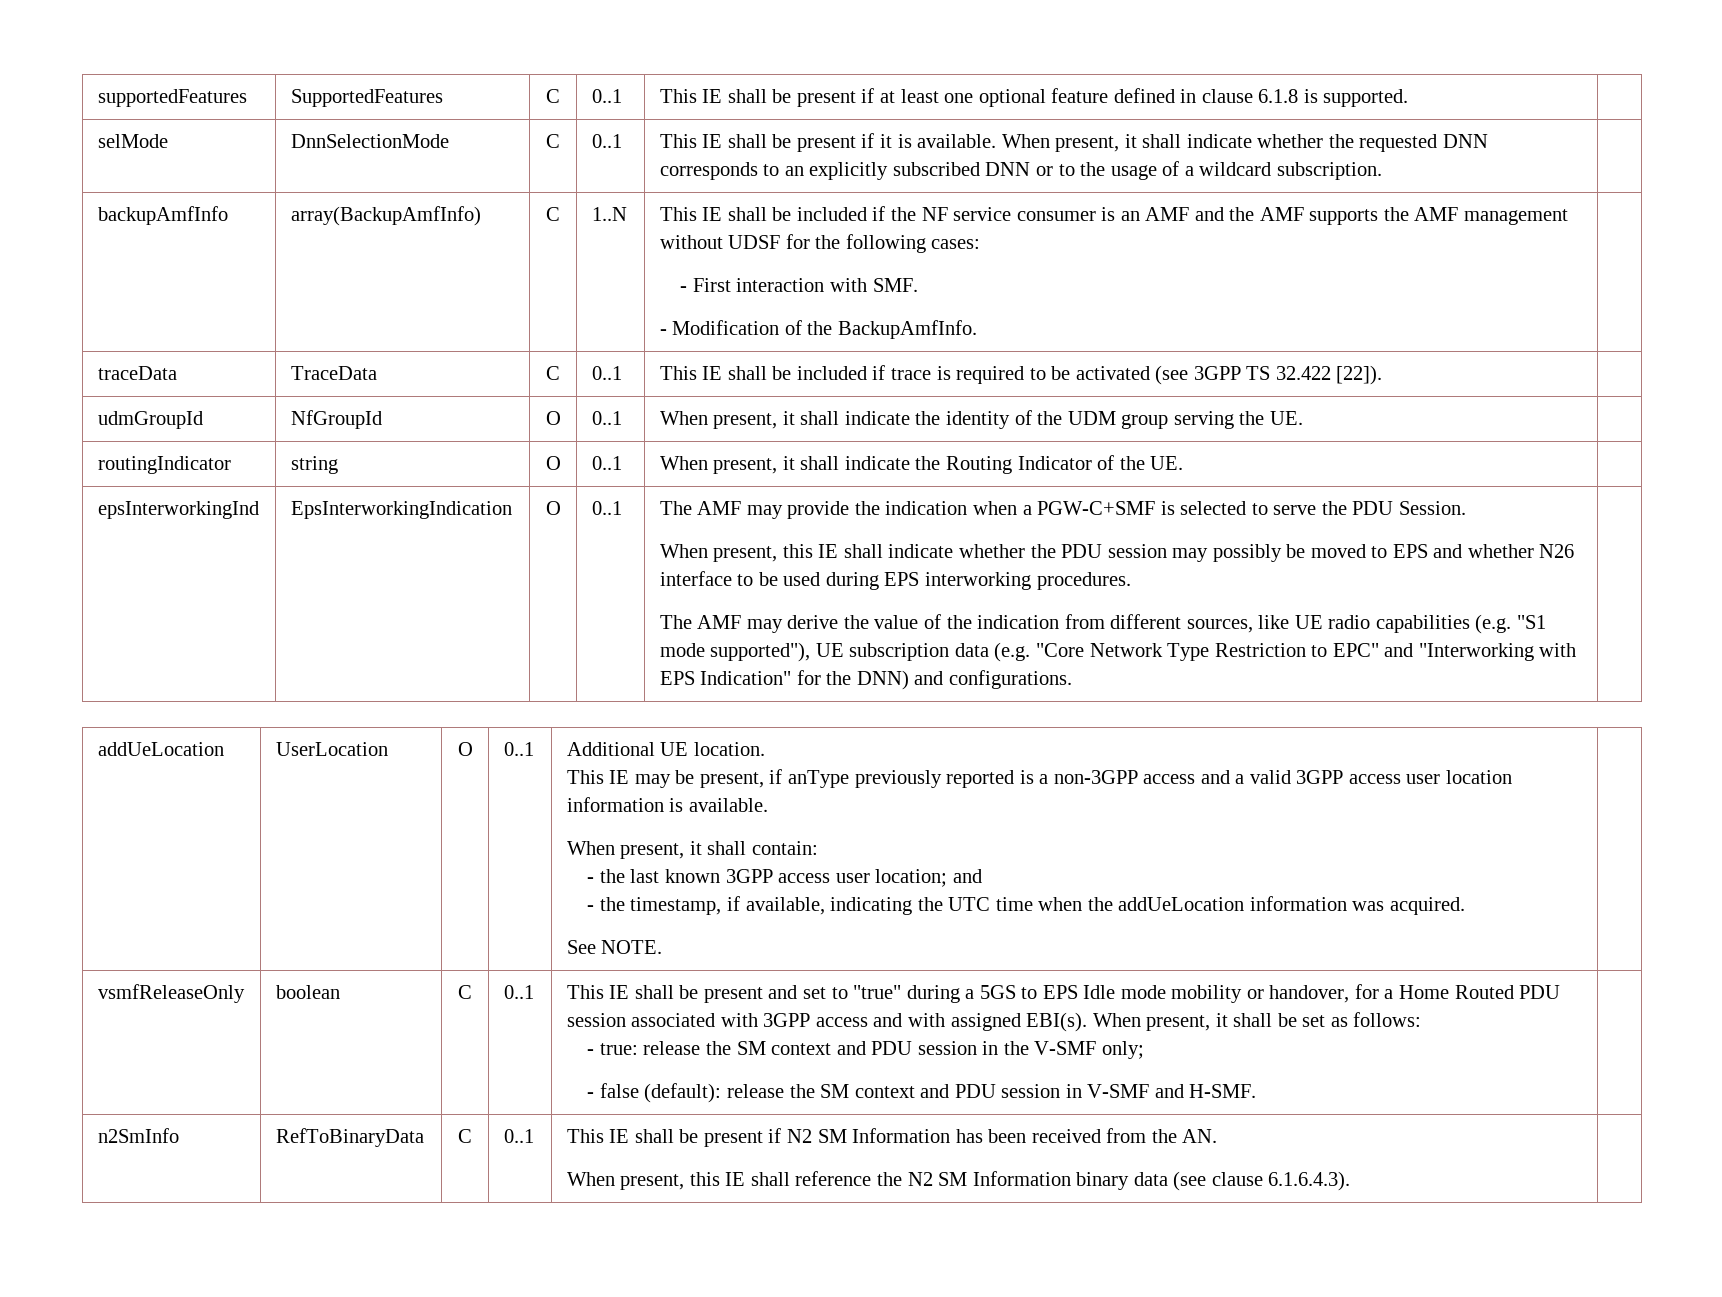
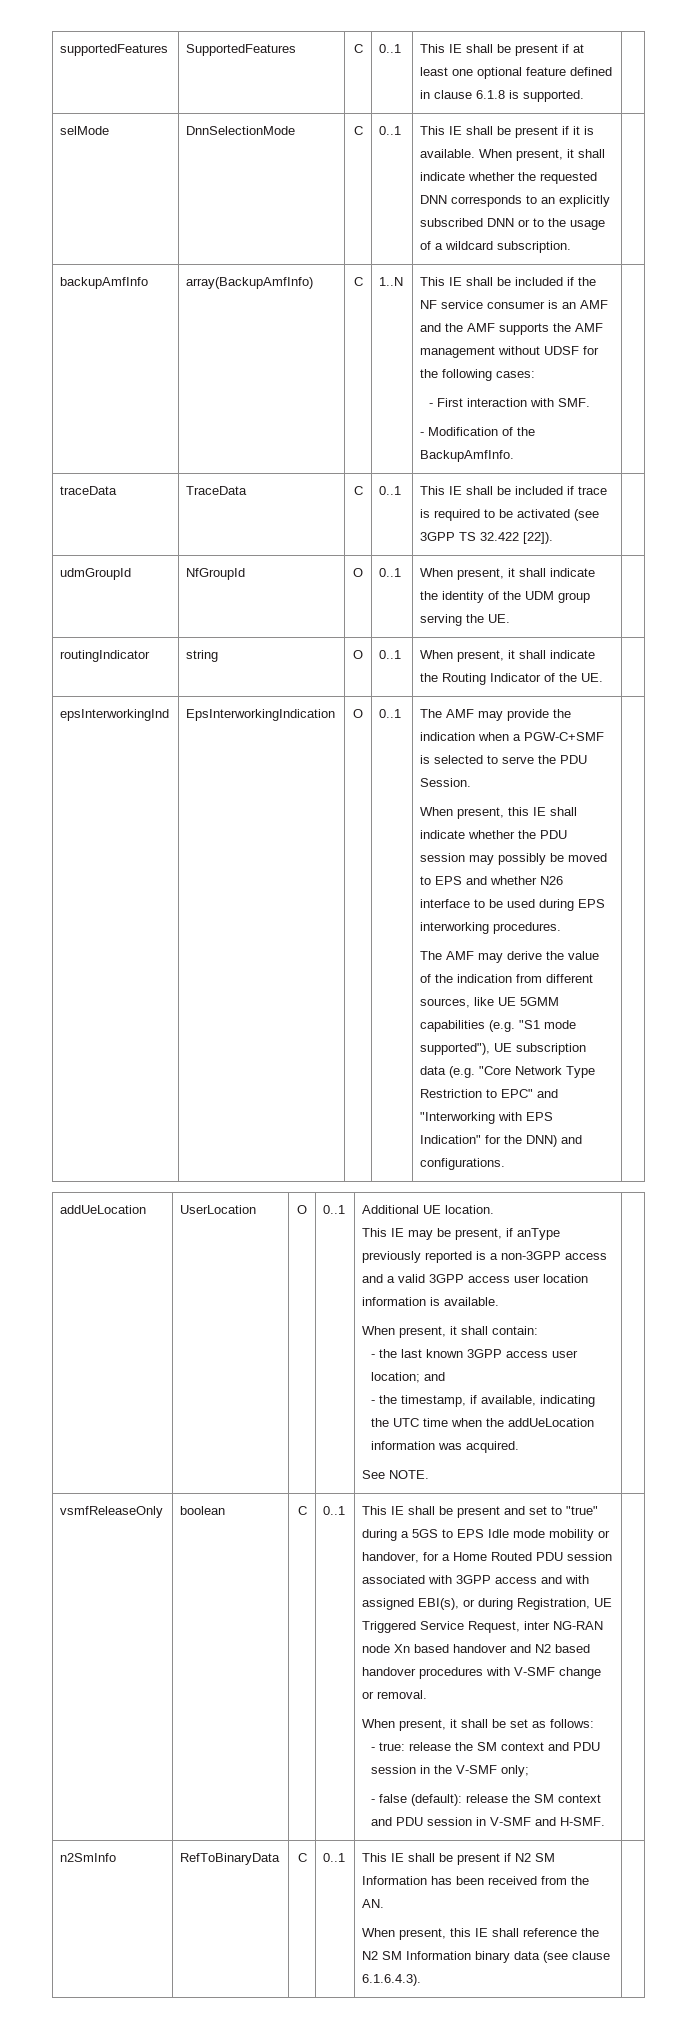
[1328,615,1371,629] radio -> [520,997,560,1006] 5GMM
[1026,1012,1088,1032] EBI(s). -> [418,1598,613,1610] [362,1621,604,1633] [362,1644,591,1653] [362,1667,602,1679] [362,1690,428,1699] EBI(s), or during Registration, UE Triggered Service Request, inter NG-RAN node Xn based handover and N2 based handover procedures with V-SMF change or removal. //

